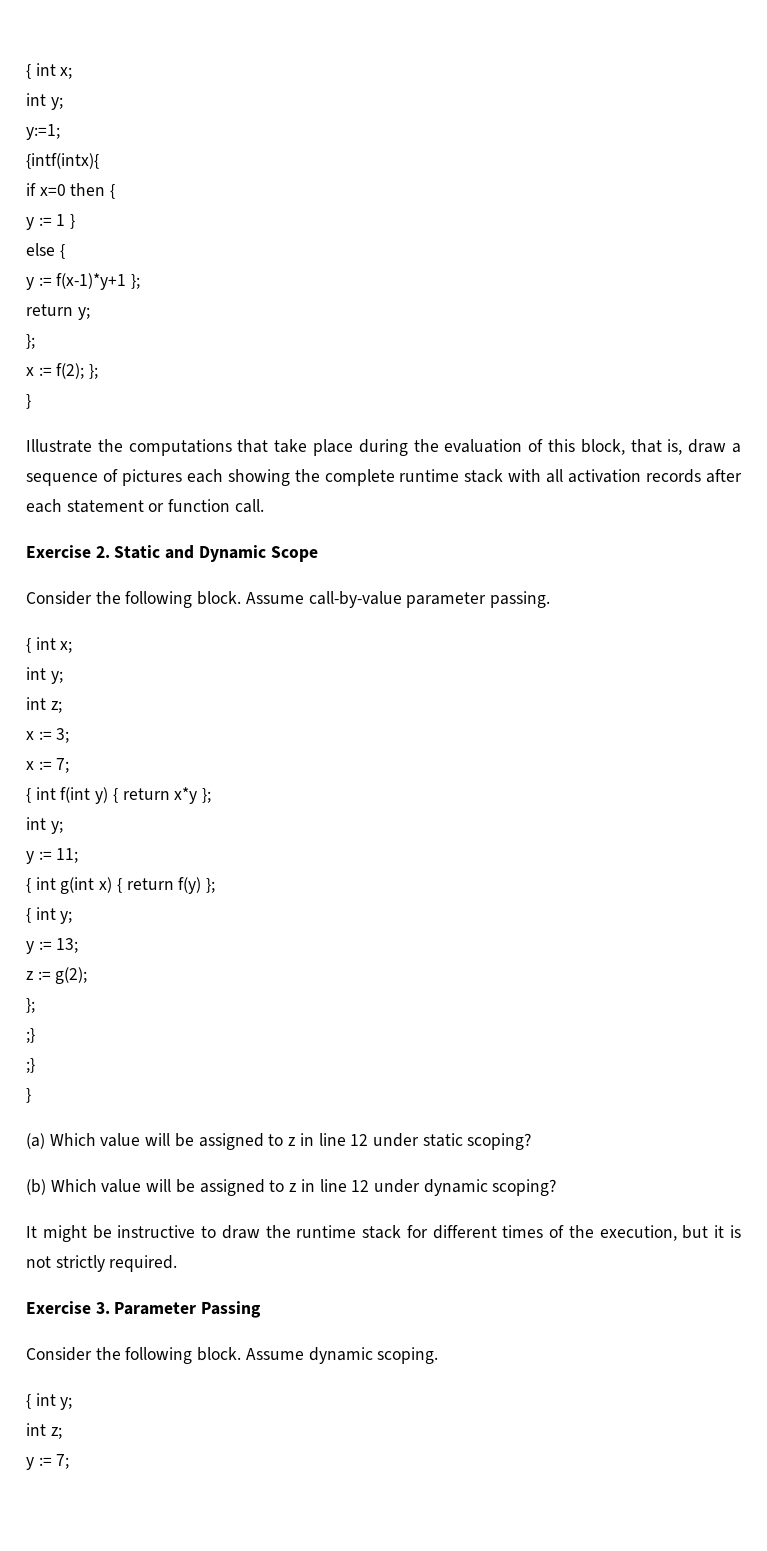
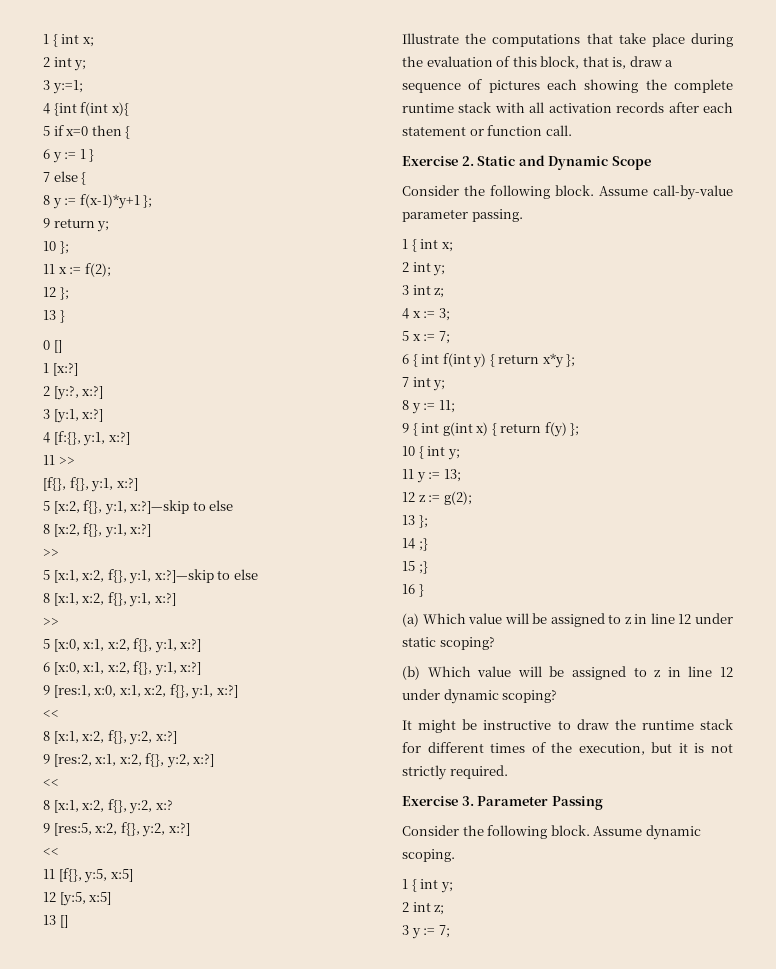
[26,63,73,79] [26,93,63,110] { int x; // int y; // -> [43,34,94,47] [43,57,87,71] [43,80,50,90] 1 { int x; // 2 int y; // 3
[26,153,99,169] {intf(intx){ // -> [43,102,129,116] [43,126,50,136] 4 {int f(int x){ // 5
(116, 191) none -> [43,149,50,159] 6
(76, 221) none -> [43,172,50,182] 7
(65, 251) none -> [43,195,50,205] 8
(141, 281) none -> [43,218,50,228] 9
[26,334,35,349] }; // -> [43,241,69,254] [43,264,55,274] 10 }; // 11
[89,364,99,379] [26,394,31,409] }; // } -> [43,287,69,300] [43,310,65,323] [43,340,62,353] [43,363,78,376] [43,386,104,400] [43,409,104,423] [43,431,130,446] [43,455,75,465] [43,477,138,492] [43,500,234,515] [43,523,152,538] [43,549,59,557] [43,569,258,584] [43,592,176,607] [43,618,59,626] [43,638,202,653] [43,661,202,676] [43,684,238,699] [43,710,59,718] [43,730,177,745] [43,753,215,768] [43,779,59,787] [43,799,173,814] [43,822,190,837] [43,848,59,856] [43,868,133,883] [43,892,112,906] [43,915,68,928] // 12 }; // 13 } // 0 [] // 1 [x:?] // 2 [y:?, x:?] // 3 [y:1, x:?] // 4 [f:{}, y:1, x:?] // 11 >> // [f{}, f{}, y:1, x:?] // 5 [x:2, f{}, y:1, x:?]—skip to else // 8 [x:2, f{}, y:1, x:?] // >> // 5 [x:1, x:2, f{}, y:1, x:?]—skip to else // 8 [x:1, x:2, f{}, y:1, x:?] // >> // 5 [x:0, x:1, x:2, f{}, y:1, x:?] // 6 [x:0, x:1, x:2, f{}, y:1, x:?] // 9 [res:1, x:0, x:1, x:2, f{}, y:1, x:?] // << // 8 [x:1, x:2, f{}, y:2, x:?] // 9 [res:2, x:1, x:2, f{}, y:2, x:?] // << // 8 [x:1, x:2, f{}, y:2, x:? // 9 [res:5, x:2, f{}, y:2, x:?] // << // 11 [f{}, y:5, x:5] // 12 [y:5, x:5] // 13 []
[26,637,73,653] [26,667,63,684] [26,697,62,713] { int x; // int y; // int z; // -> [402,239,453,252] [402,262,446,276] [402,285,445,298] [402,308,409,319] 1 { int x; // 2 int y; // 3 int z; // 4
(70, 735) none -> [402,331,409,341] 5
(70, 765) none -> [402,354,409,364] 6
[26,817,63,834] int y; // -> [402,377,446,391] [402,400,409,410] 7 int y; // 8
(79, 855) none -> [402,423,409,433] 9
[26,907,73,924] { int y; // -> [402,446,460,460] [402,469,414,479] 10 { int y; // 11
(79, 945) none -> [402,492,415,502] 12
[26,998,35,1013] [26,1028,35,1043] [26,1058,35,1073] }; // ;} // ;} // -> [402,515,428,528] [402,538,428,551] [402,561,428,574] [402,584,415,594] 13 }; // 14 ;} // 15 ;} // 16
[26,1393,73,1410] [26,1423,62,1439] { int y; // int z; // -> [402,879,453,893] [402,902,445,915] [402,925,409,935] 1 { int y; // 2 int z; // 3

